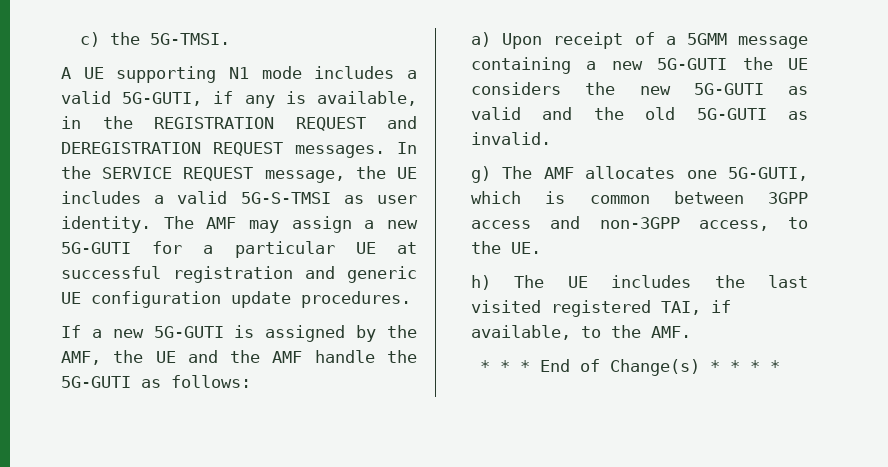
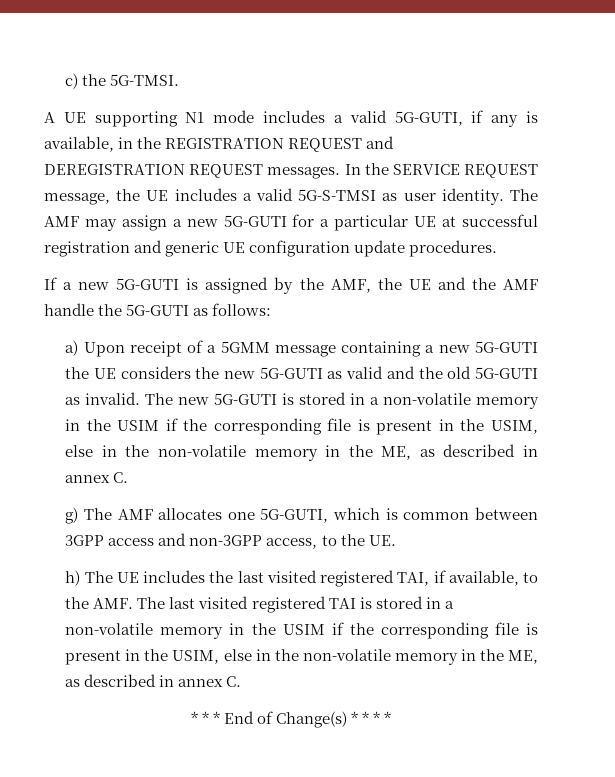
(552, 138) none -> [145,392,539,409] [65,418,538,435] [65,444,538,461] [65,472,129,483] The new 5G-GUTI is stored in a non-volatile memory in the USIM if the corresponding file is present in the USIM, else in the non-volatile memory in the ME, as described in annex C.
(692, 332) none -> [137,596,454,613] [65,622,538,639] [65,649,538,665] [65,674,242,687] The last visited registered TAI is stored in a non-volatile memory in the USIM if the corresponding file is present in the USIM, else in the non-volatile memory in the ME, as described in annex C.

